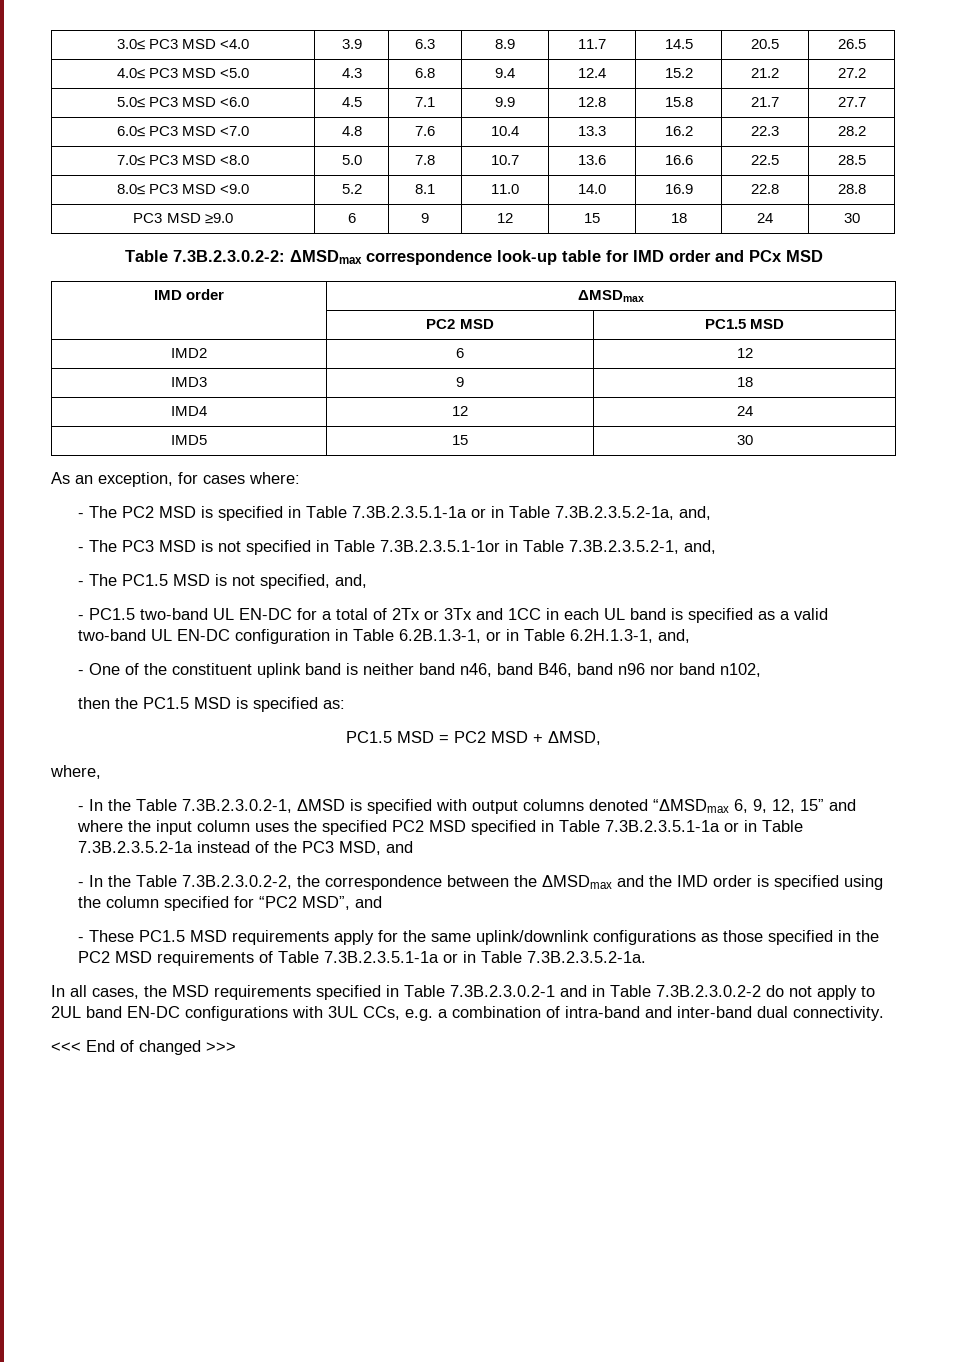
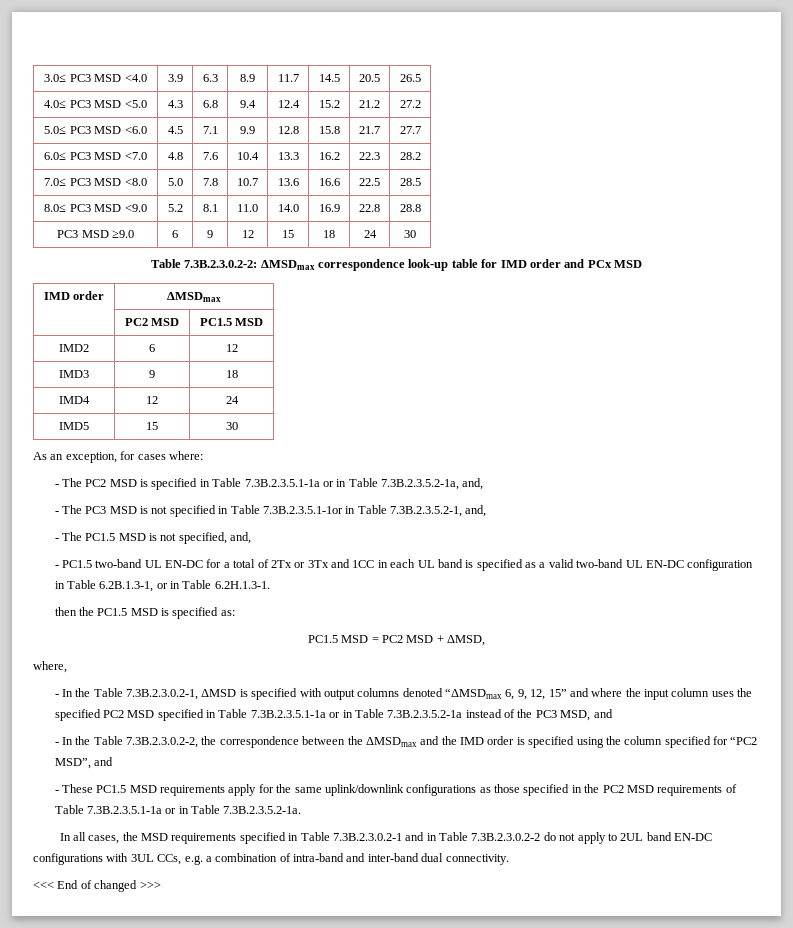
[570,629,691,643] [78,663,762,678] 6.2H.1.3-1, and, // - One of the constituent uplink band is neither band n46, band B46, band n96 nor band n102, -> [214,581,270,589] 6.2H.1.3-1.

